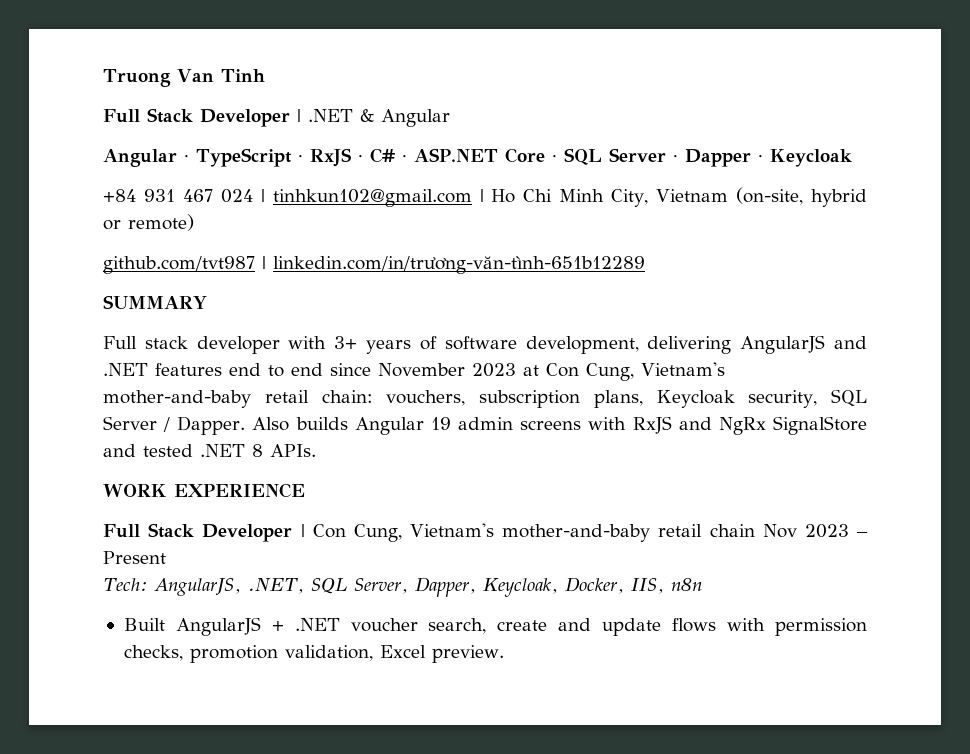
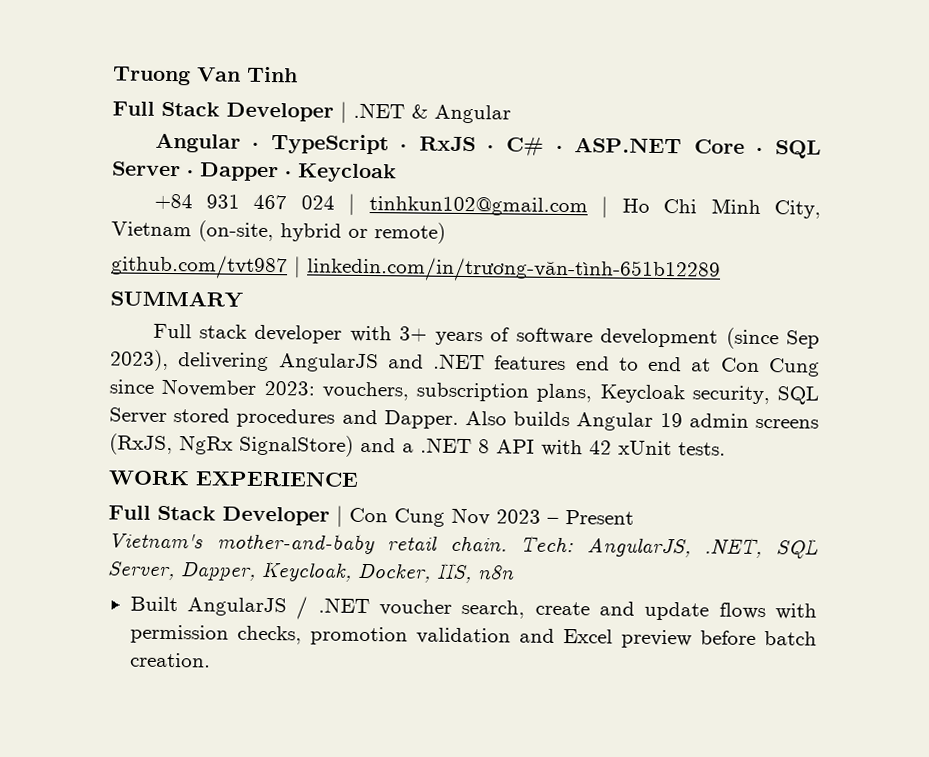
[525,336,639,354] development, -> [600,327,820,350] [110,349,169,371] development (since Sep 2023),
[330,362,725,381] [103,390,373,408] since November 2023 at Con Cung, Vietnam's mother-and-baby retail chain: -> [691,357,820,377] [109,378,315,397] at Con Cung since November 2023:
[163,417,171,432] / -> [173,408,378,428] stored procedures and
[588,416,868,435] [103,444,316,457] with RxJS and NgRx SignalStore and tested .NET 8 APIs. -> [109,433,726,457] (RxJS, NgRx SignalStore) and a .NET 8 API with 42 xUnit tests.
[353,523,755,542] Cung, Vietnam's mother-and-baby retail chain -> [394,508,445,527] Cung
(166, 557) none -> [108,532,507,555] Vietnam's mother-and-baby retail chain.
[271,621,284,631] + -> [296,596,309,620] /
[284,645,504,663] validation, Excel preview. -> [415,627,817,649] [129,652,211,668] validation and Excel preview before batch creation.

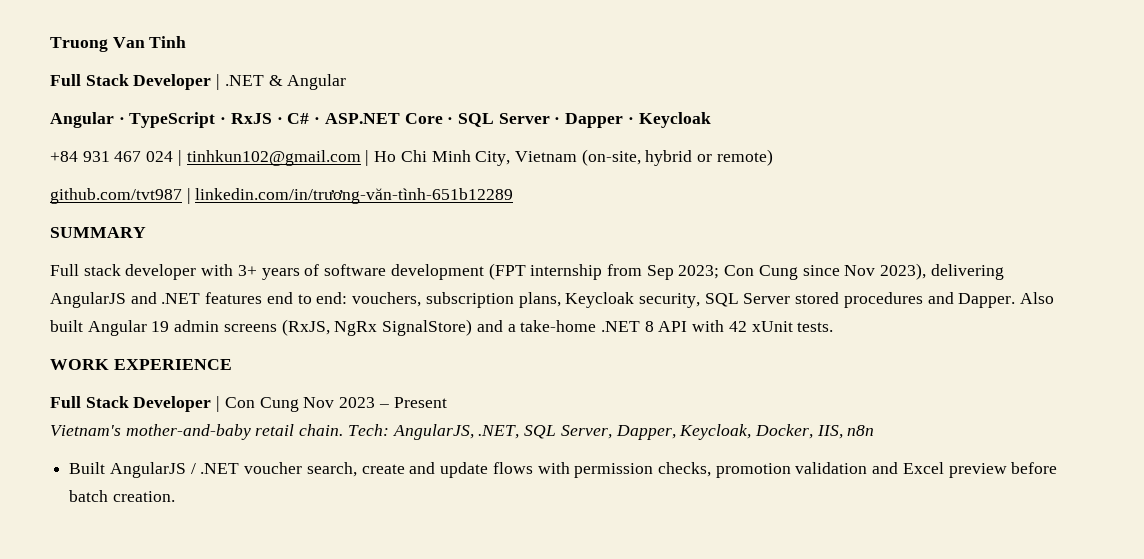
[725,327,820,350] (since Sep -> [488,263,876,280] (FPT internship from Sep 2023; Con Cung since Nov
[648,356,820,377] [109,378,315,397] end at Con Cung since November 2023: -> [316,292,348,304] end:
[513,411,571,427] builds -> [50,320,83,332] built
(414, 448) none -> [520,320,597,332] take-home

